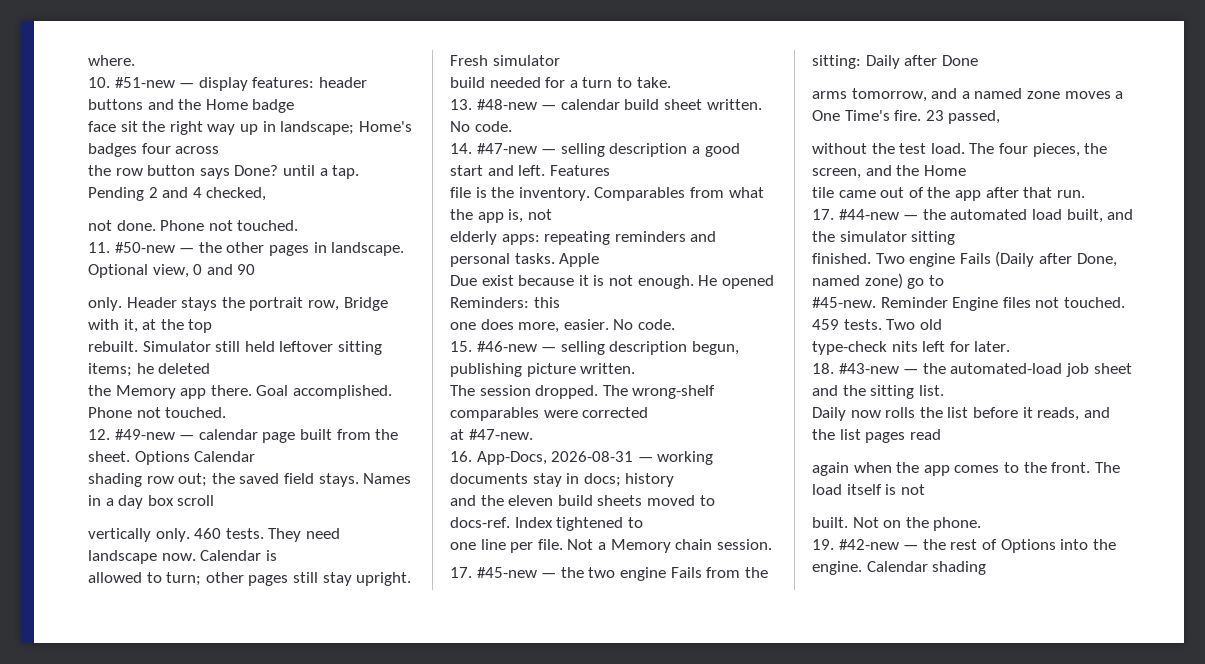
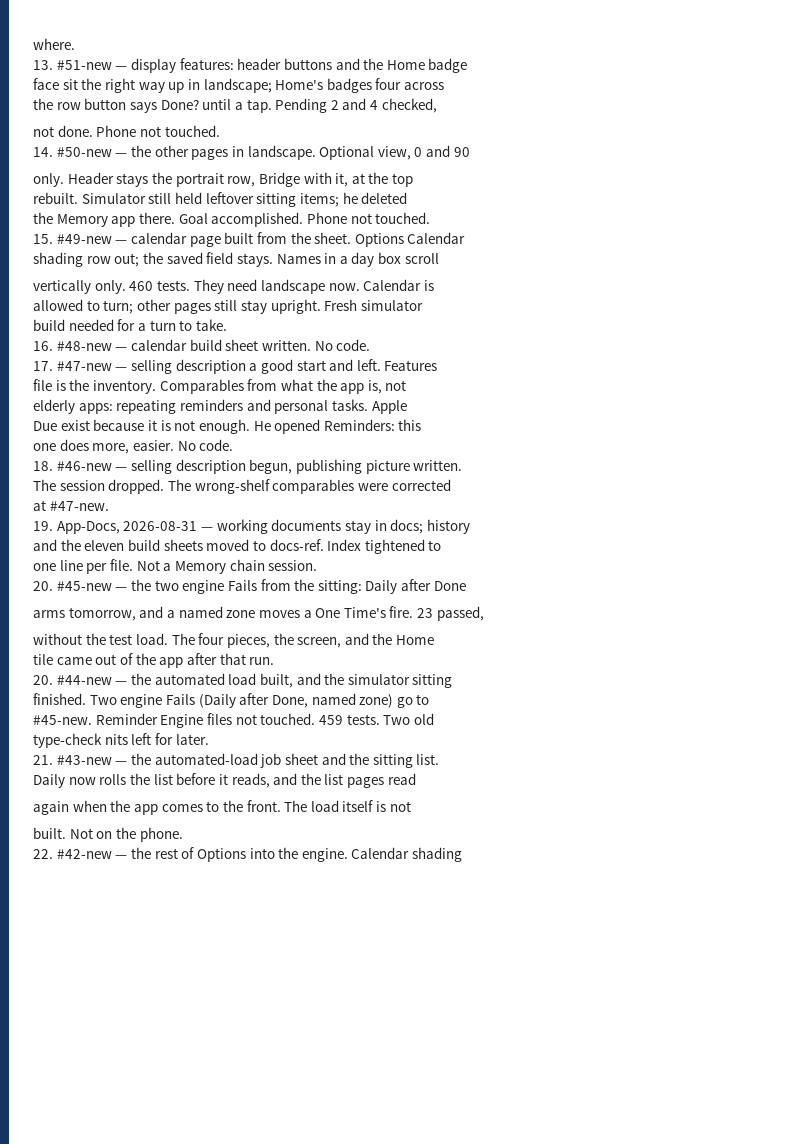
[88,77,110,88] 10. -> [33,60,53,70] 13.
[88,242,110,253] 11. -> [33,147,53,157] 14.
[88,429,110,440] 12. -> [33,234,53,244] 15.
[450,99,472,110] 13. -> [33,341,53,351] 16.
[450,143,472,154] 14. -> [33,361,53,371] 17.
[450,341,472,352] 15. -> [33,461,53,471] 18.
[450,451,472,462] 16. -> [33,521,53,531] 19.
[450,567,472,578] 17. -> [33,581,53,591] 20.
[812,209,834,220] 17. -> [33,675,53,685] 20.
[812,363,834,374] 18. -> [33,755,53,765] 21.
[812,539,834,550] 19. -> [33,849,53,859] 22.

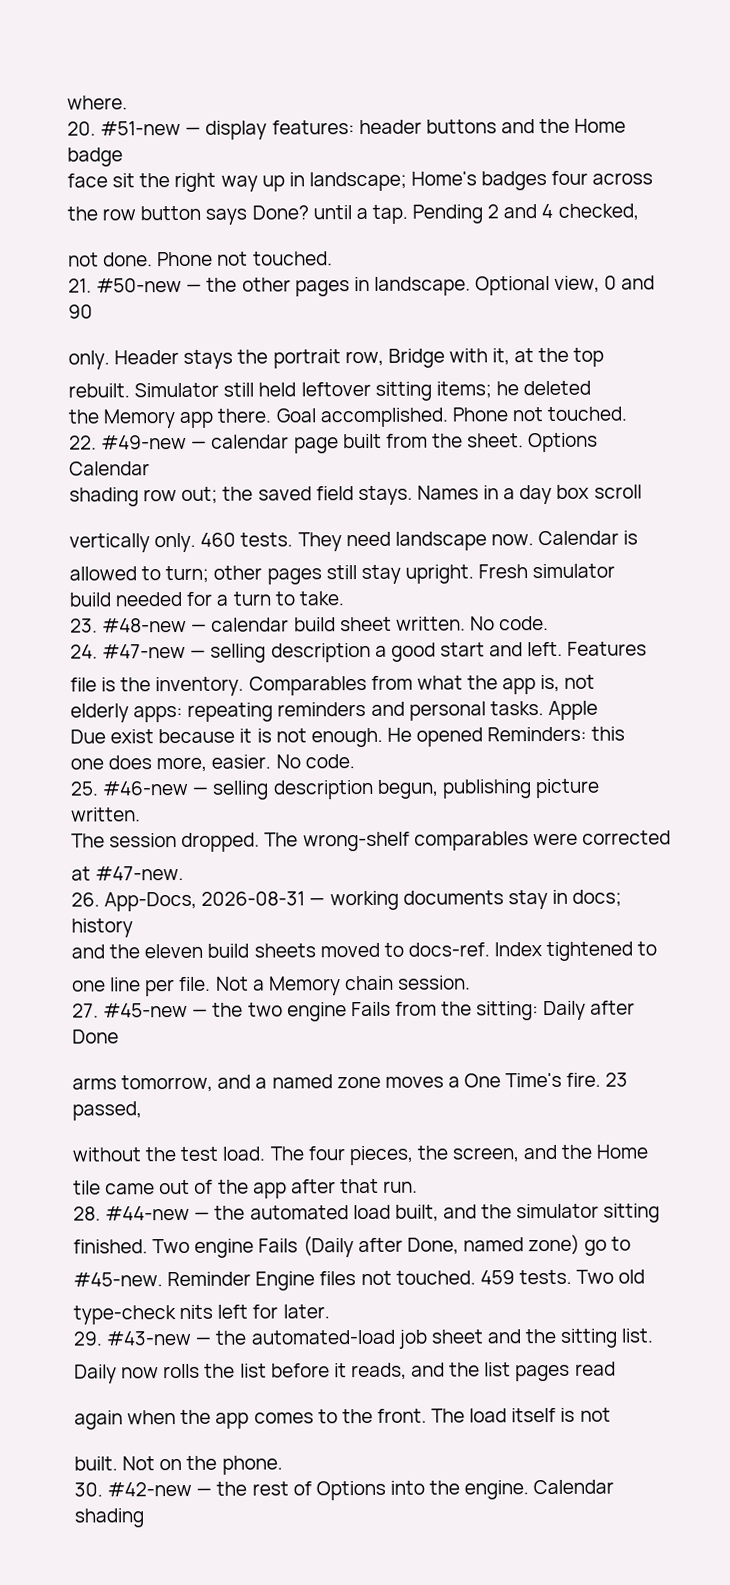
[33,60,53,70] 13. -> [67,121,96,136] 20.
[33,147,53,157] 14. -> [68,278,92,293] 21.
[33,234,53,244] 15. -> [69,435,97,450] 22.
[33,341,53,351] 16. -> [70,618,98,633] 23.
[33,361,53,371] 17. -> [70,644,98,659] 24.
[33,461,53,471] 18. -> [70,781,99,796] 25.
[33,521,53,531] 19. -> [71,892,100,907] 26.
[33,581,53,591] 20. -> [72,1003,99,1018] 27.
[33,675,53,685] 20. -> [73,1206,101,1221] 28.
[33,755,53,765] 21. -> [73,1331,102,1346] 29.
[33,849,53,859] 22. -> [74,1482,103,1497] 30.

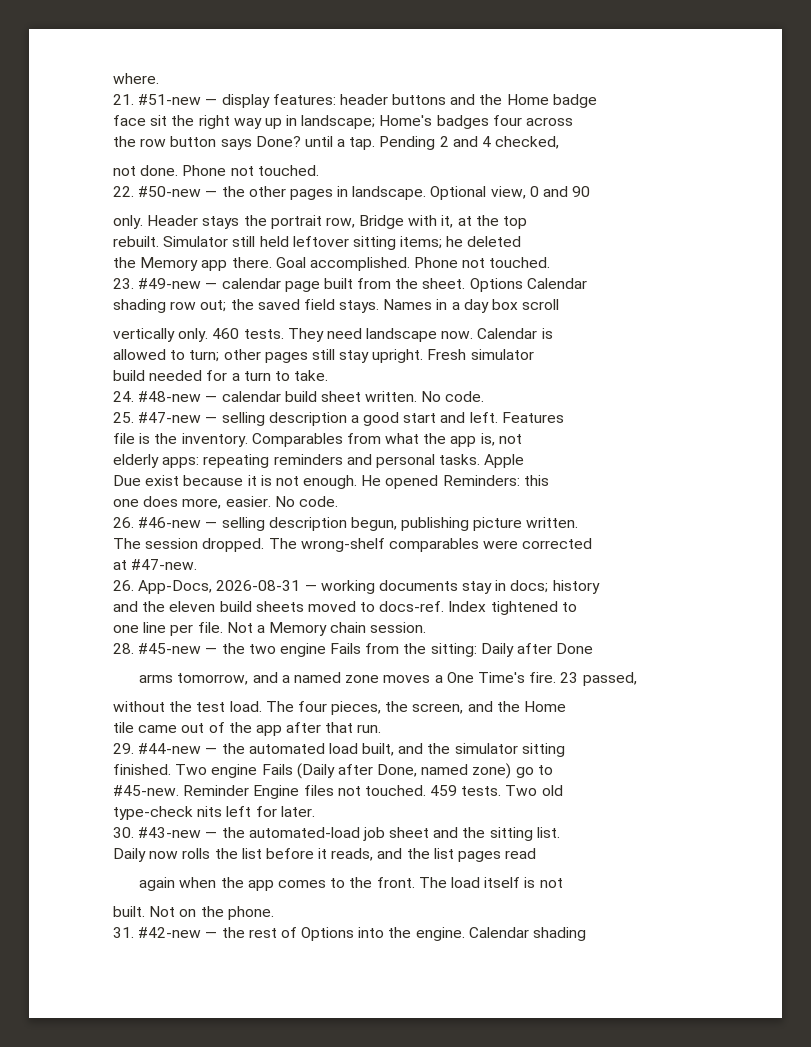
[67,121,96,136] 20. -> [113,94,134,105] 21.
[68,278,92,293] 21. -> [113,186,134,197] 22.
[69,435,97,450] 22. -> [113,278,134,289] 23.
[70,618,98,633] 23. -> [113,391,134,402] 24.
[70,644,98,659] 24. -> [113,412,134,423] 25.
[70,781,99,796] 25. -> [113,517,134,528] 26.
[72,1003,99,1018] 27. -> [113,643,134,654] 28.
[73,1206,101,1221] 28. -> [113,743,134,754] 29.
[73,1331,102,1346] 29. -> [113,827,134,838] 30.
[74,1482,103,1497] 30. -> [113,927,134,938] 31.

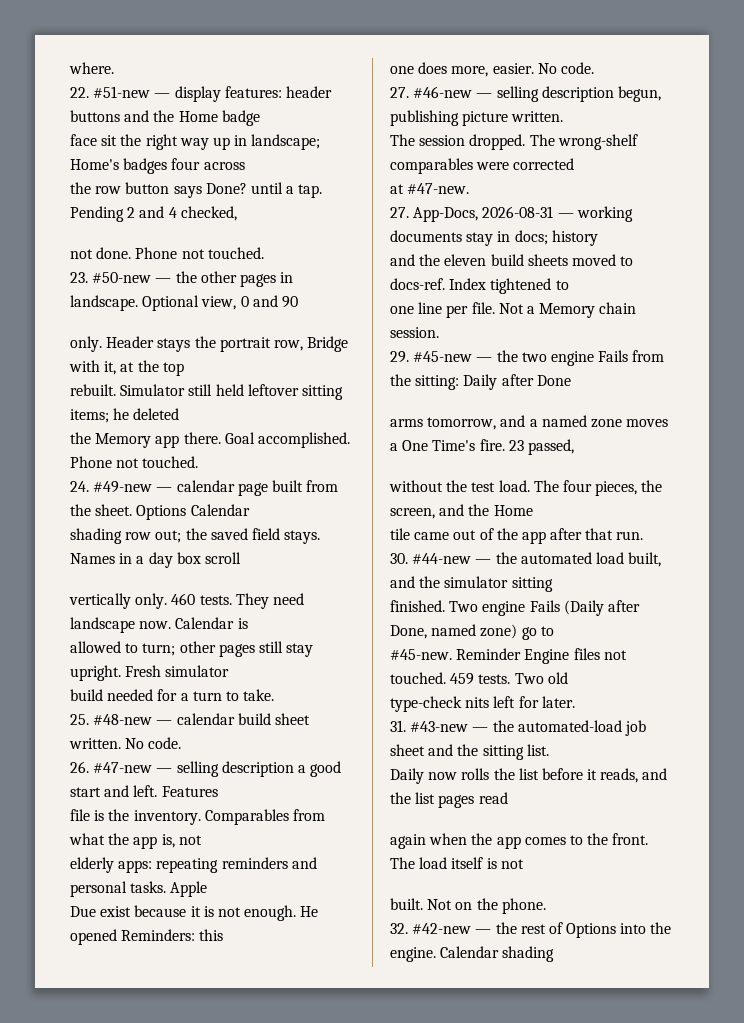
[113,94,134,105] 21. -> [70,87,89,98] 22.
[113,186,134,197] 22. -> [70,272,88,283] 23.
[113,278,134,289] 23. -> [70,481,89,492] 24.
[113,391,134,402] 24. -> [70,714,89,725] 25.
[113,412,134,423] 25. -> [70,761,89,773] 26.
[113,517,134,528] 26. -> [390,87,409,98] 27.
[113,580,134,591] 26. -> [390,207,409,218] 27.
[113,643,134,654] 28. -> [390,351,409,363] 29.
[113,743,134,754] 29. -> [390,553,408,564] 30.
[113,827,134,838] 30. -> [390,720,406,732] 31.
[113,927,134,938] 31. -> [390,923,408,934] 32.

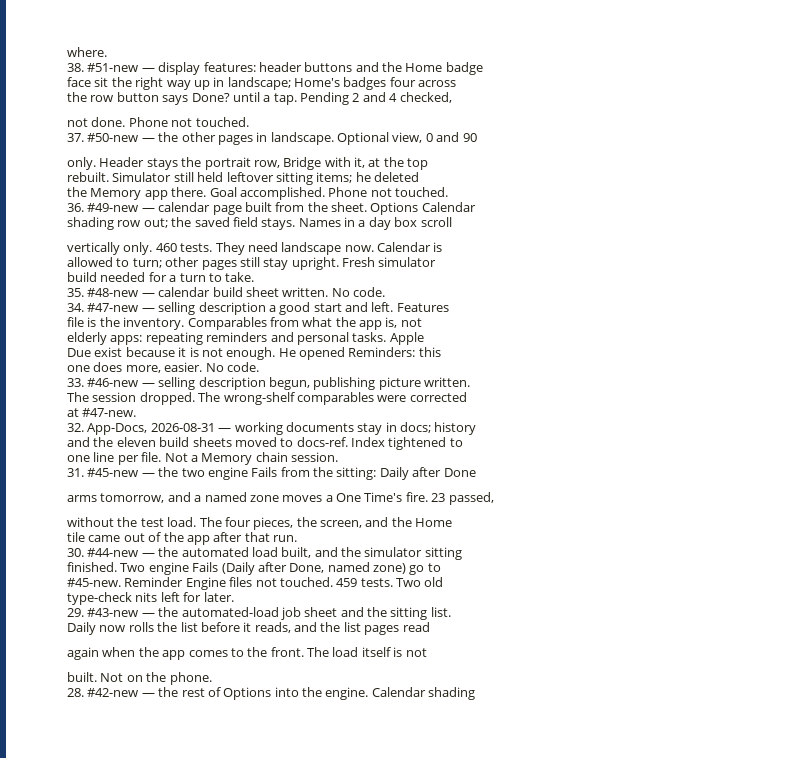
[70,87,89,98] 22. -> [67,63,84,72] 38.
[70,272,88,283] 23. -> [67,133,84,142] 37.
[70,481,89,492] 24. -> [67,203,84,212] 36.
[70,714,89,725] 25. -> [67,288,84,297] 35.
[70,761,89,773] 26. -> [67,303,84,312] 34.
[390,87,409,98] 27. -> [67,378,84,387] 33.
[390,207,409,218] 27. -> [67,423,84,432] 32.
[390,351,409,363] 29. -> [67,468,84,477] 31.
[390,720,406,732] 31. -> [67,608,84,617] 29.
[390,923,408,934] 32. -> [67,688,84,697] 28.

